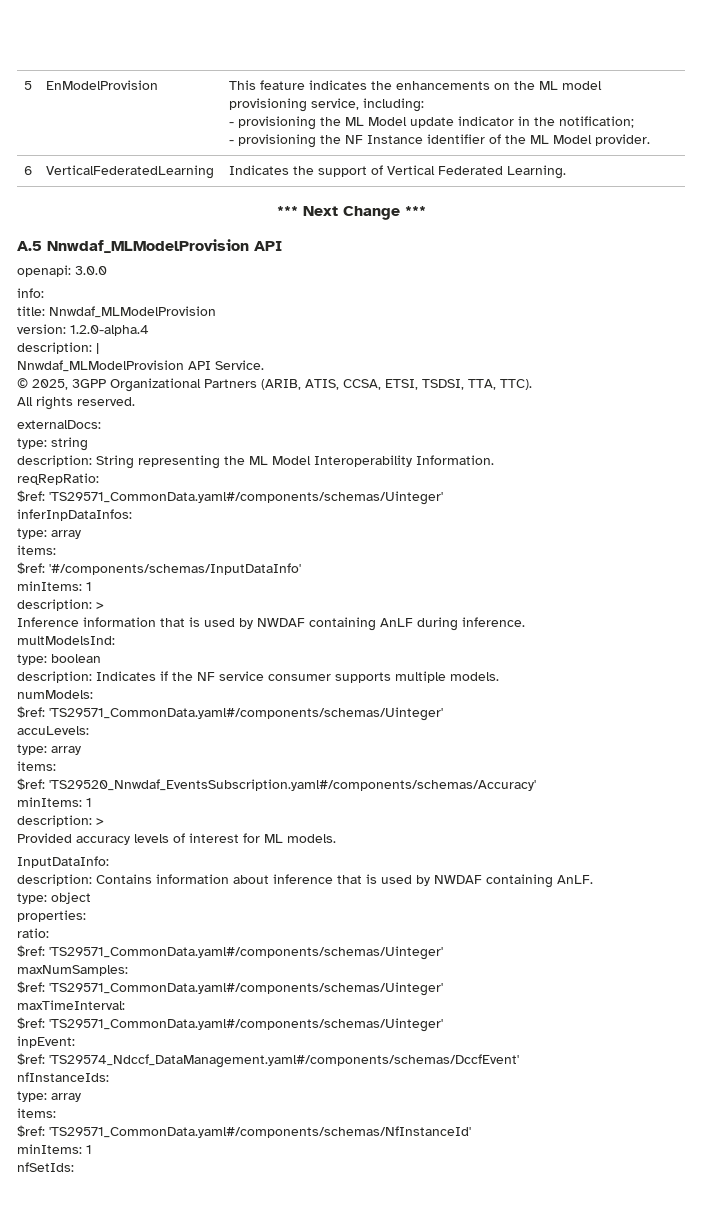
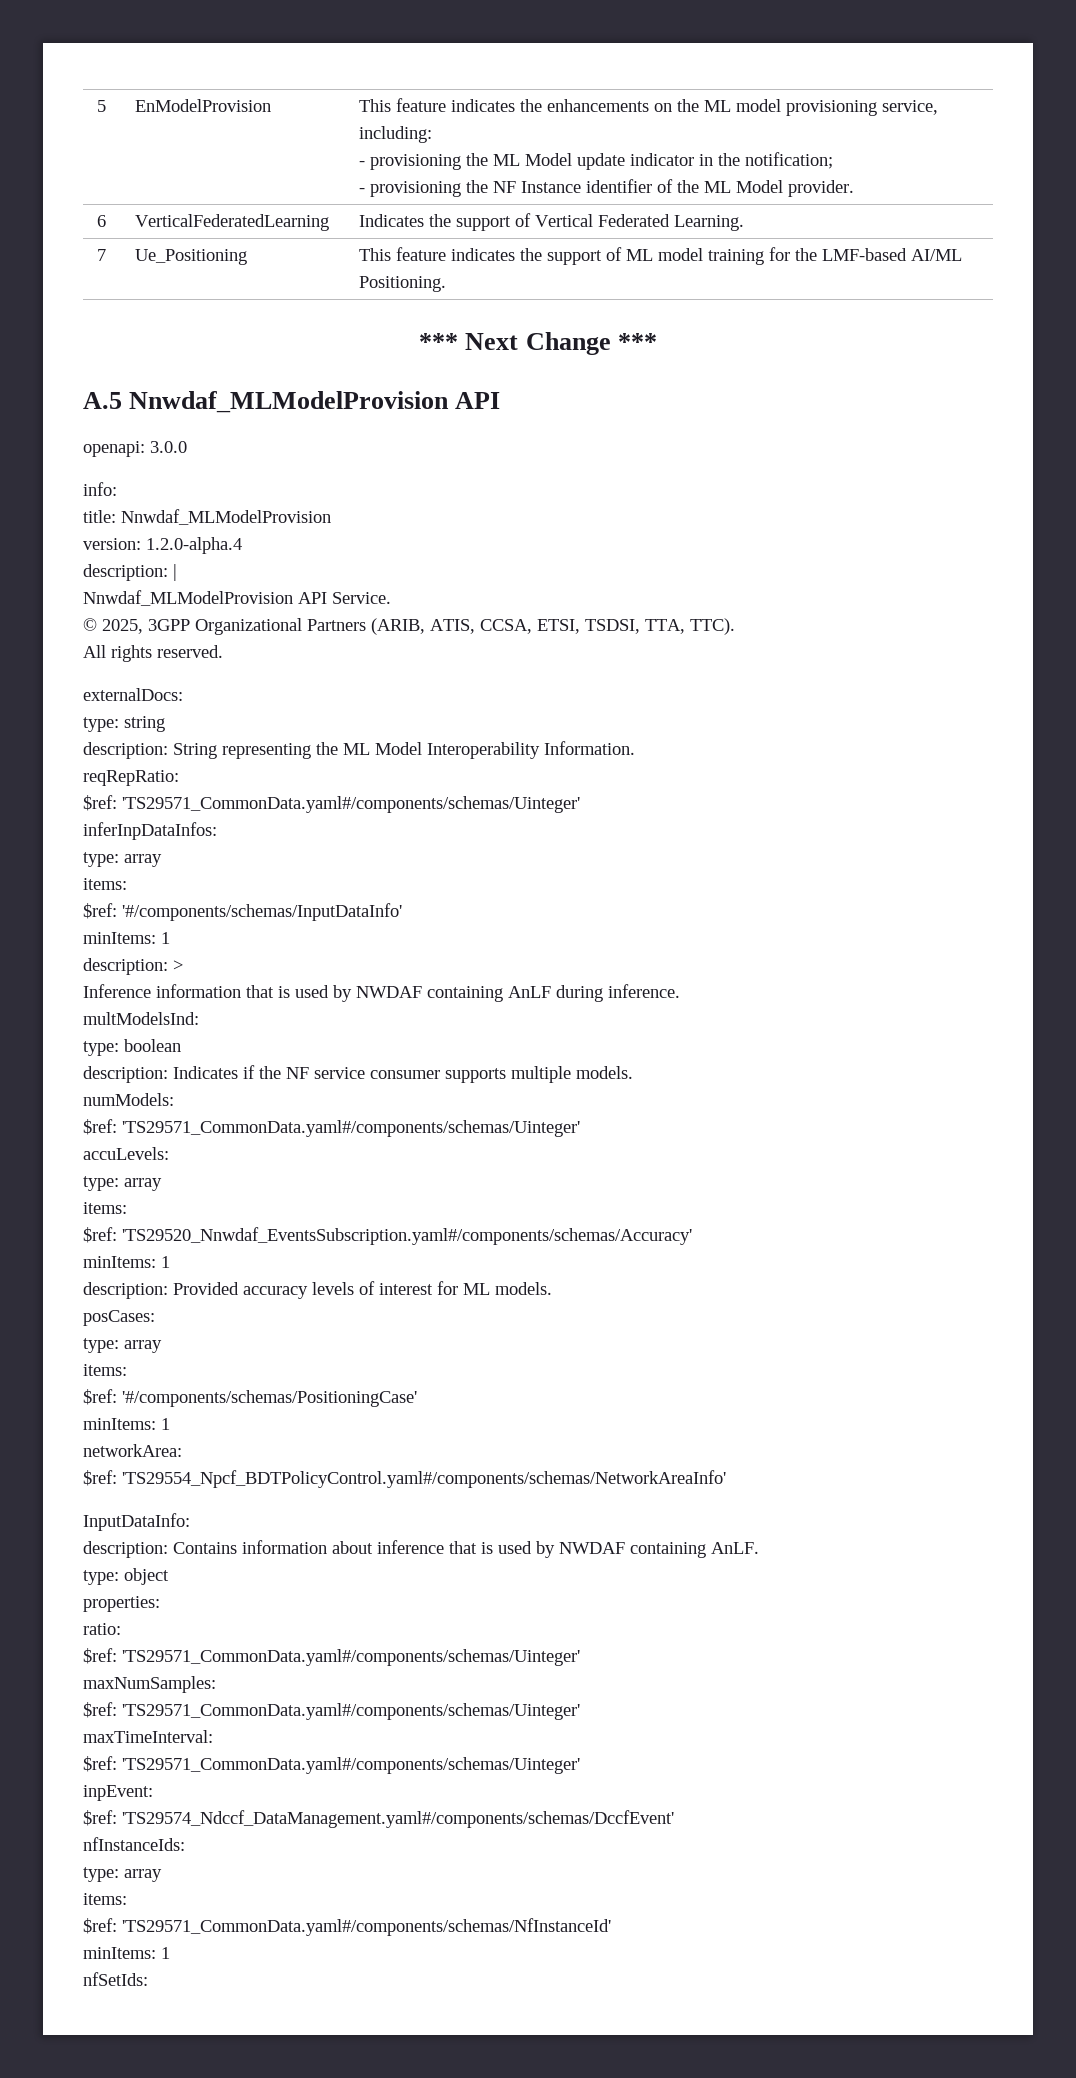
(566, 172) none -> [97,249,107,261] [135,249,248,265] [359,247,963,265] [359,276,447,292] // 7 | Ue_Positioning | This feature indicates the support of ML model training for the LMF-based AI/ML Positioning.
[96,818,104,825] > // -> (168, 1290) none
(336, 838) none -> [83,1310,155,1326] [83,1338,162,1353] [83,1364,127,1376] [83,1389,417,1407] [83,1418,170,1430] [83,1444,182,1457] [83,1470,726,1488] // posCases: // type: array // items: // $ref: '#/components/schemas/PositioningCase' // minItems: 1 // networkArea: // $ref: 'TS29554_Npcf_BDTPolicyControl.yaml#/components/schemas/NetworkAreaInfo'

